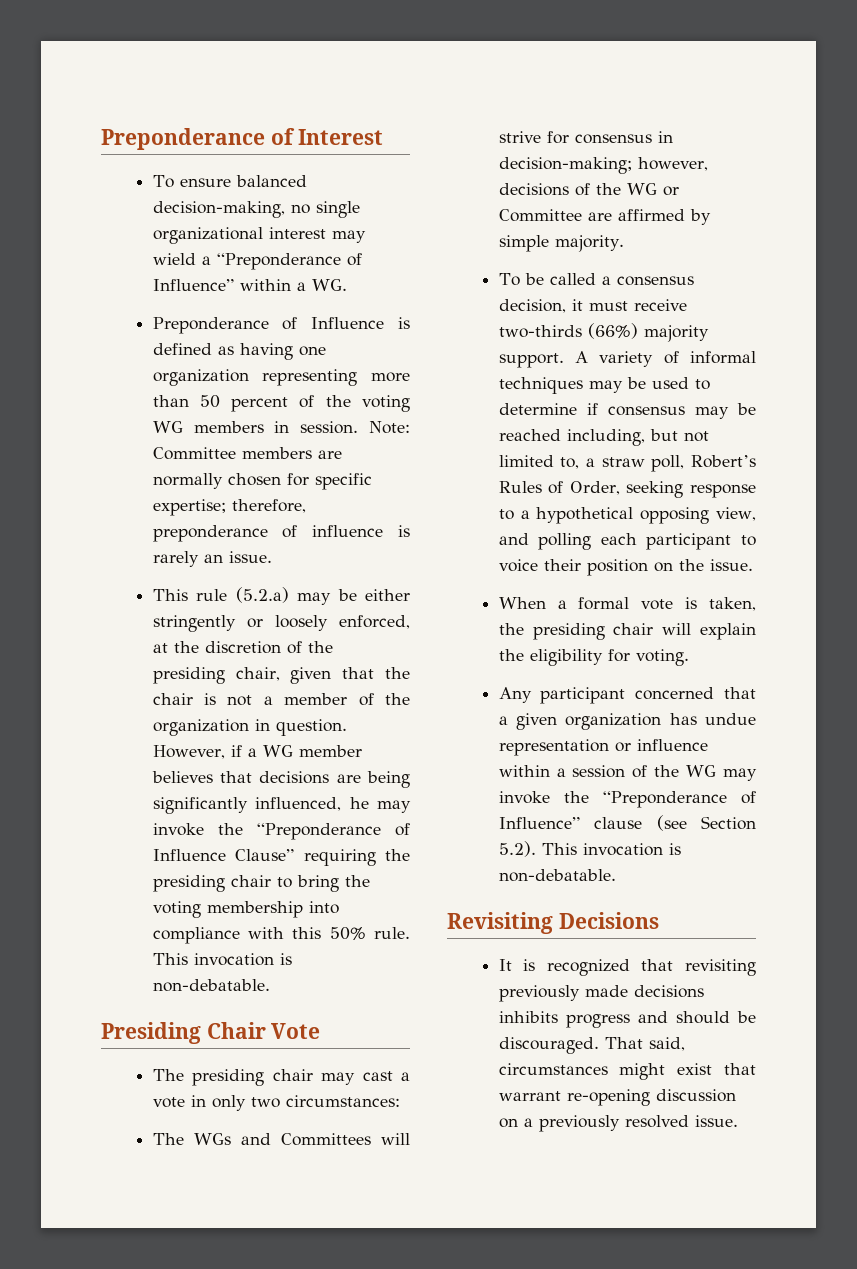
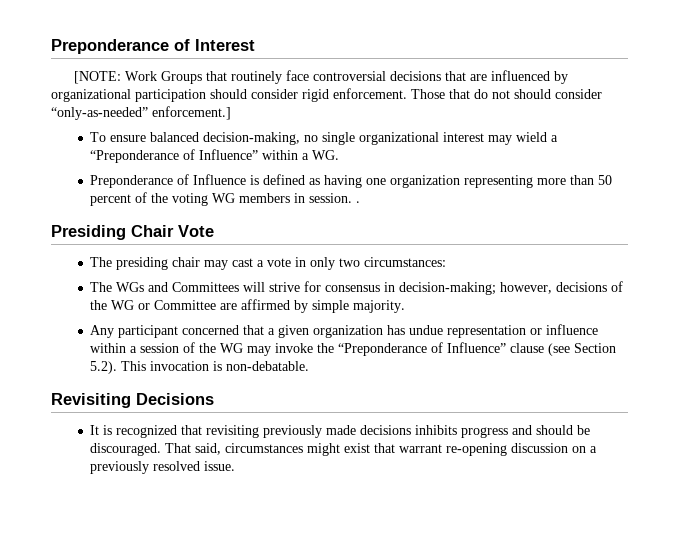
(384, 137) none -> [74,70,569,84] [51,88,602,102] [51,106,231,120] // [NOTE: Work Groups that routinely face controversial decisions that are influenced by organizational participation should consider rigid enforcement. Those that do not should consider “only-as-needed” enforcement.]
[369,421,411,434] [152,447,342,460] [152,473,372,490] [152,499,306,516] [152,525,411,542] [152,551,272,567] [152,587,410,605] [152,615,410,632] [152,641,333,654] [152,667,411,684] [152,693,410,706] [152,719,347,736] [152,745,362,759] [151,771,411,788] [152,797,412,814] [152,823,410,840] [152,849,411,866] [152,875,370,892] [152,901,339,918] [152,927,411,944] [152,953,292,966] [152,979,270,992] Note: Committee members are normally chosen for specific expertise; therefore, preponderance of influence is rarely an issue. // This rule (5.2.a) may be either stringently or loosely enforced, at the discretion of the presiding chair, given that the chair is not a member of the organization in question. However, if a WG member believes that decisions are being significantly influenced, he may invoke the “Preponderance of Influence Clause” requiring the presiding chair to bring the voting membership into compliance with this 50% rule. This invocation is non-debatable. -> [356,201,361,203] .
[498,273,694,286] [498,299,687,313] [498,323,709,342] [498,351,756,368] [498,377,710,394] [498,403,756,419] [498,429,709,446] [498,455,756,472] [498,481,756,498] [498,507,757,524] [498,533,756,550] [498,559,753,576] [498,597,756,611] [498,623,756,640] [498,649,689,666] // To be called a consensus decision, it must receive two-thirds (66%) majority support. A variety of informal techniques may be used to determine if consensus may be reached including, but not limited to, a straw poll, Robert’s Rules of Order, seeking response to a hypothetical opposing view, and polling each participant to voice their position on the issue. // When a formal vote is taken, the presiding chair will explain the eligibility for voting. -> (406, 306) none

